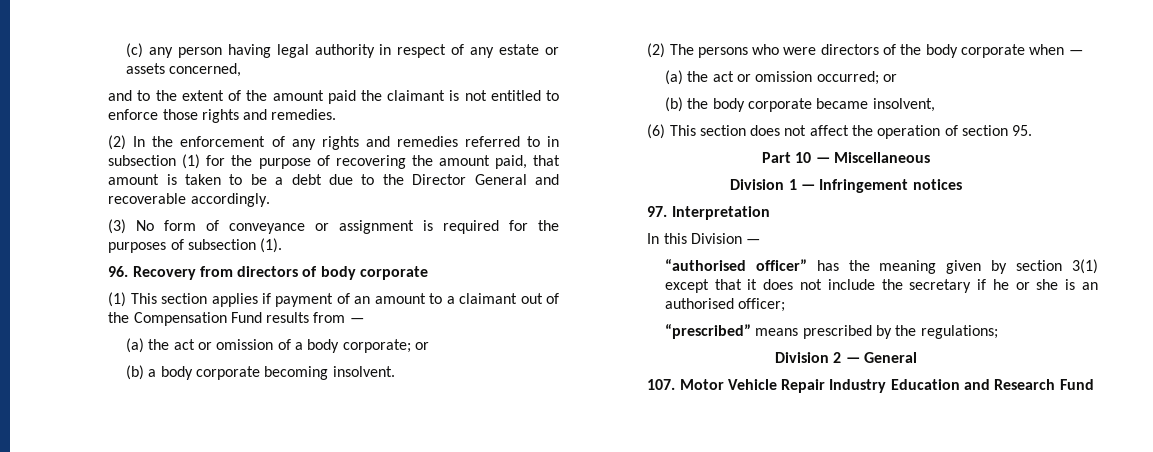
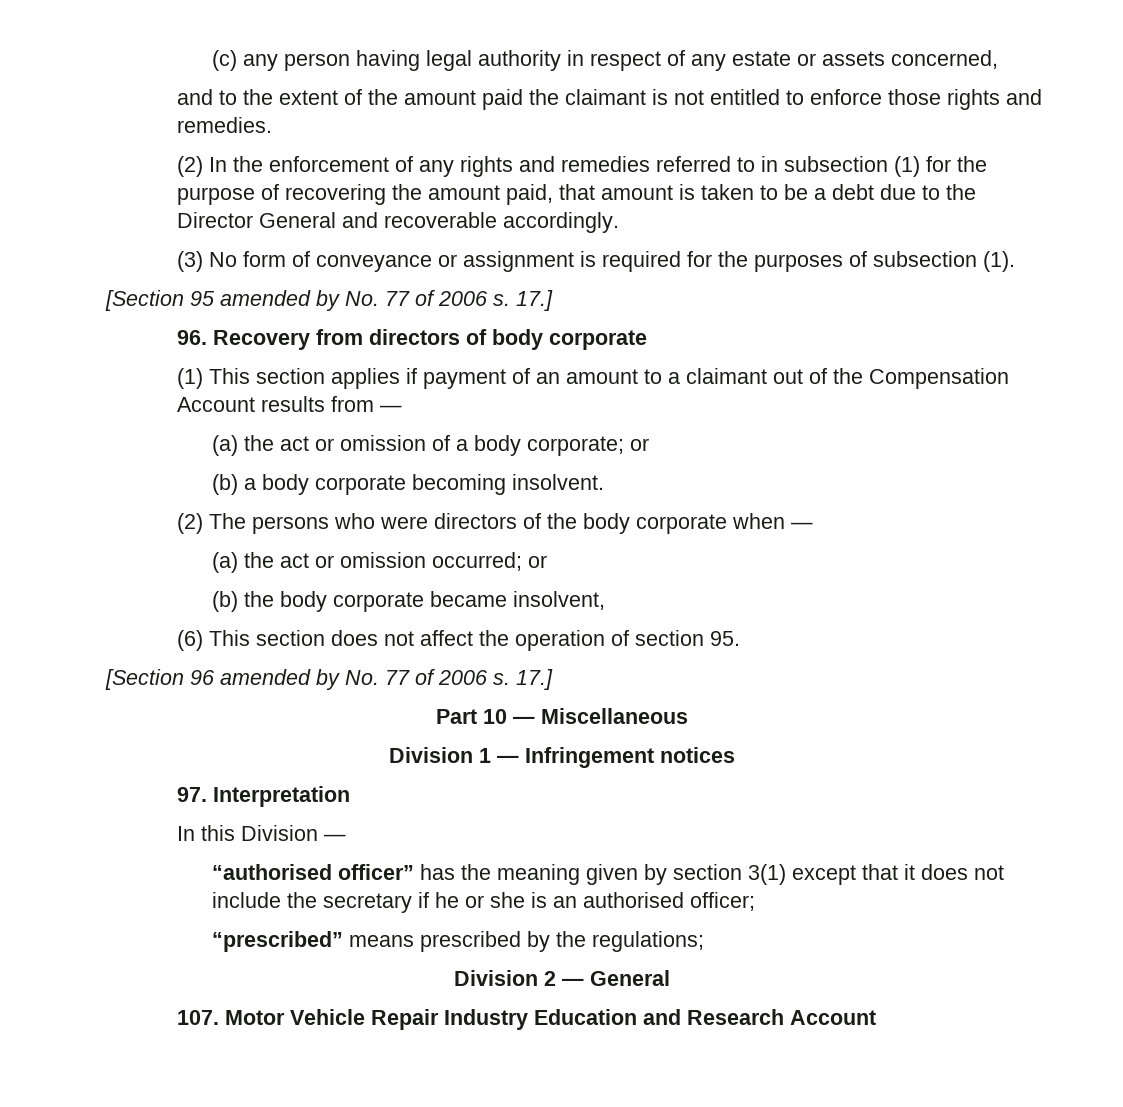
(283, 245) none -> [105,290,554,311] // [Section 95 amended by No. 77 of 2006 s. 17.]
[230,312,262,323] Fund -> [176,397,255,412] Account
(1033, 130) none -> [105,669,554,690] // [Section 96 amended by No. 77 of 2006 s. 17.]
[1059,379,1094,390] Fund -> [789,1010,876,1025] Account

